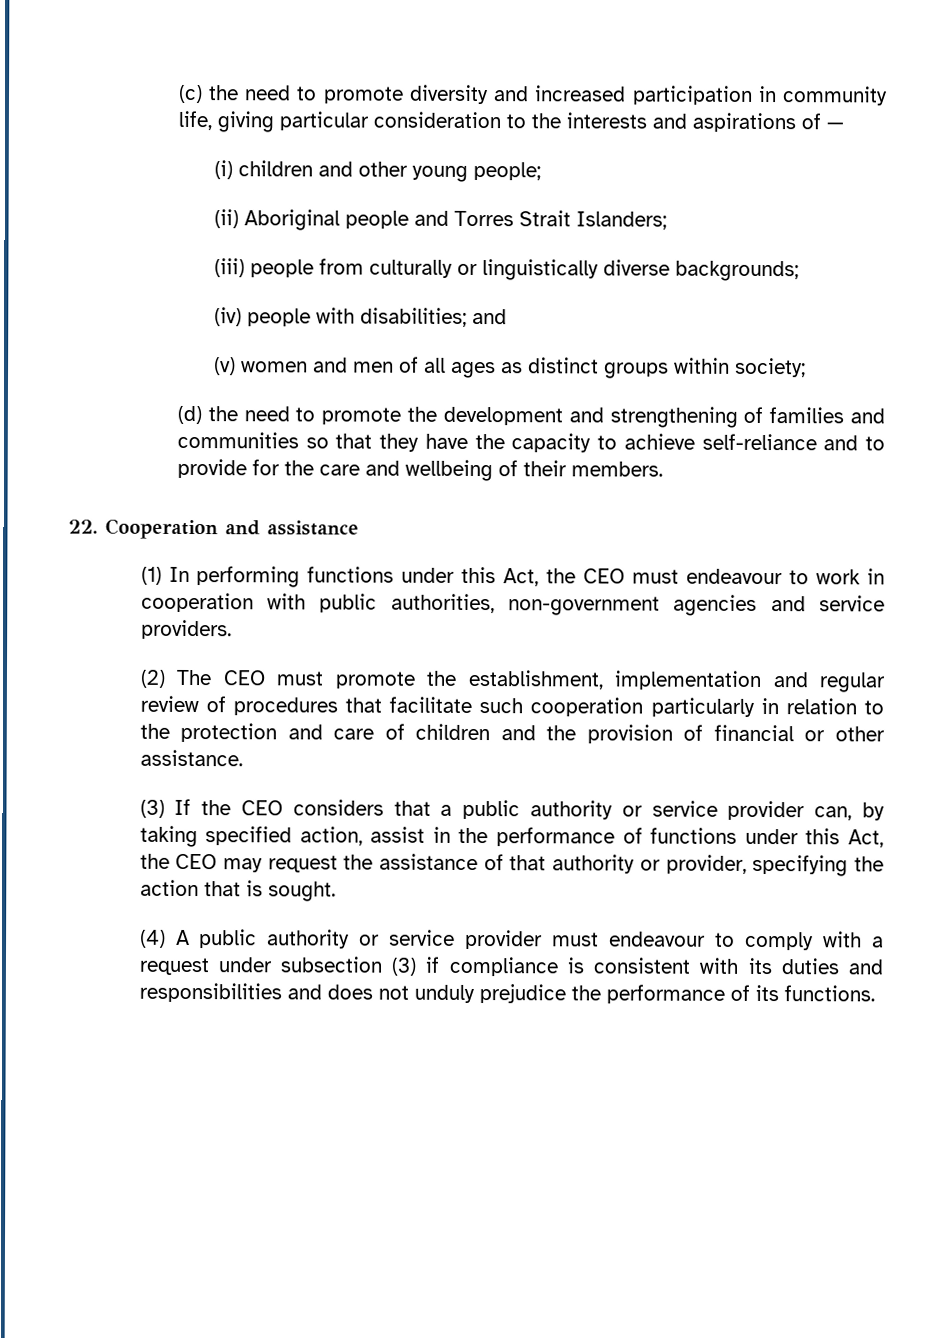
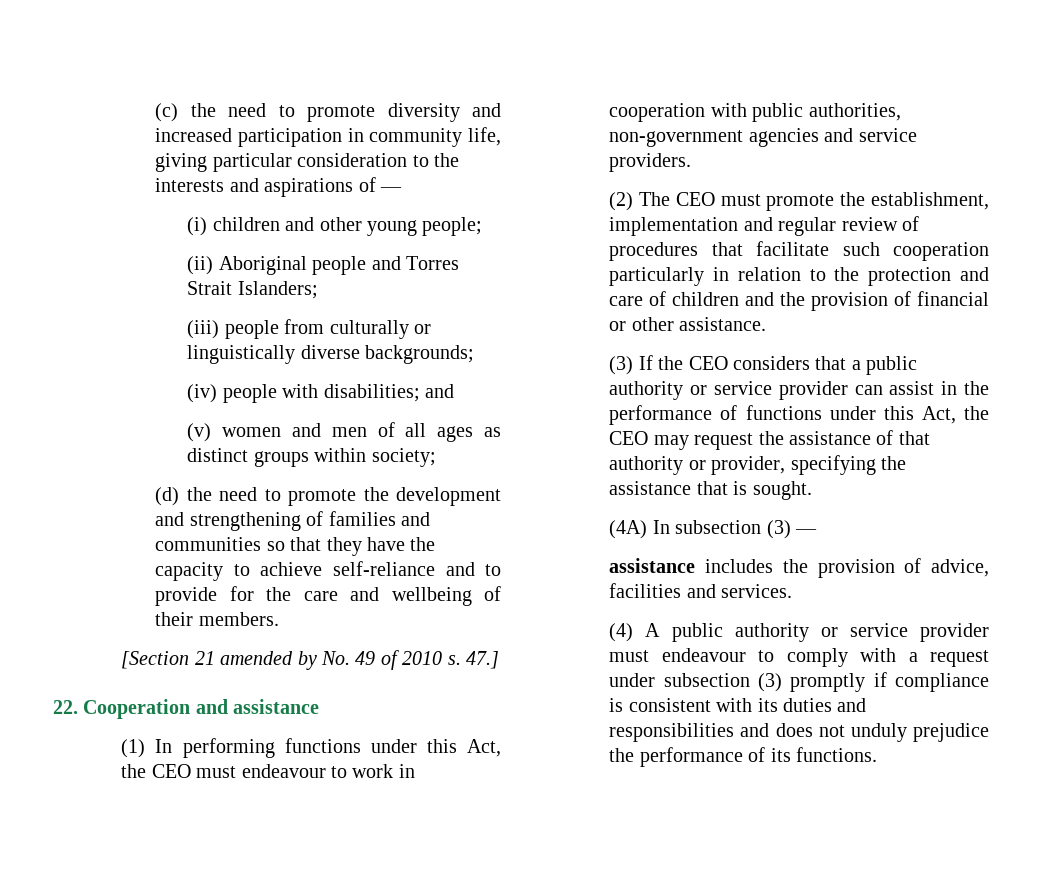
(663, 469) none -> [121,650,499,670] // [Section 21 amended by No. 49 of 2010 s. 47.]
[814,802,886,821] [139,825,363,848] can, by taking specified action, -> [854,385,883,395] can
[139,879,199,897] action -> [609,481,692,495] assistance
(336, 891) none -> [609,520,817,539] [609,558,989,578] [609,583,793,598] // (4A) In subsection (3) — // assistance includes the provision of advice, facilities and services.
(417, 966) none -> [790,673,866,692] promptly

